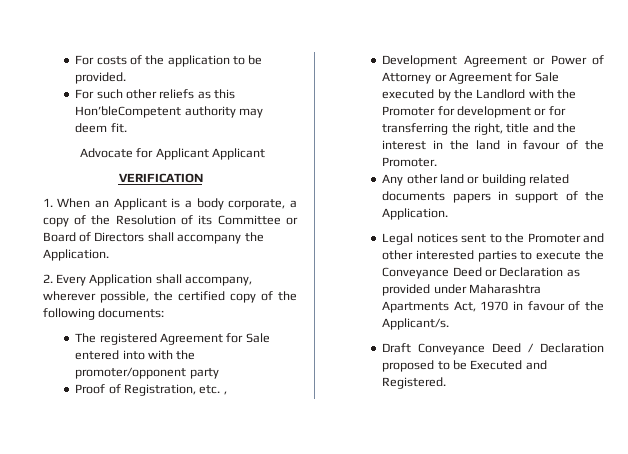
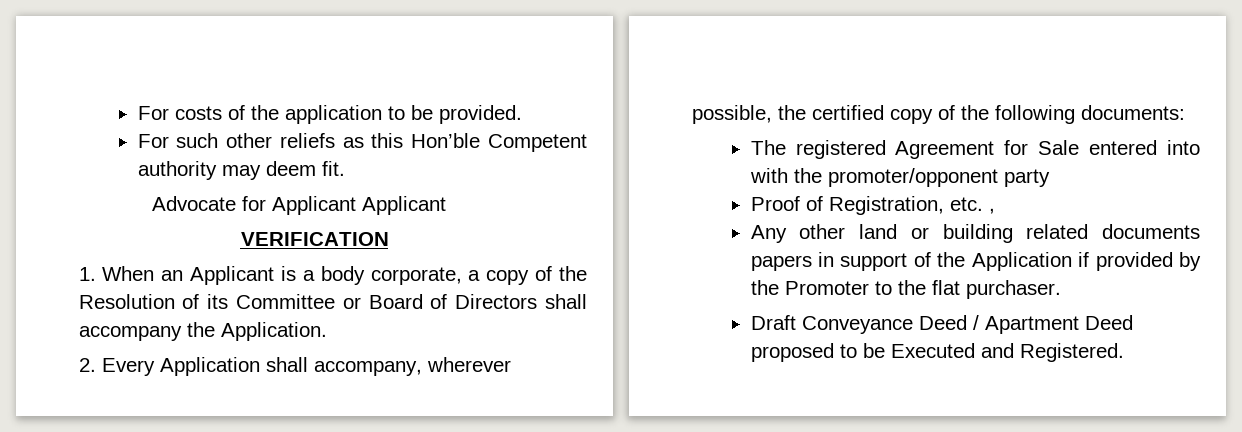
[75,106,182,118] Hon’bleCompetent -> [411,133,587,152] Hon’ble Competent
[382,55,604,67] [382,72,559,84] [382,89,577,101] [382,106,566,118] [382,123,577,135] [382,140,604,150] [382,157,438,167] // Development Agreement or Power of Attorney or Agreement for Sale executed by the Landlord with the Promoter for development or for transferring the right, title and the interest in the land in favour of the Promoter. -> (995, 211) none
[382,208,449,220] [382,233,604,245] [382,250,604,262] [382,267,580,279] [382,284,541,296] [382,301,604,313] [382,318,450,330] Application. // Legal notices sent to the Promoter and other interested parties to execute the Conveyance Deed or Declaration as provided under Maharashtra Apartments Act, 1970 in favour of the Applicant/s. -> [971,252,1201,271] [750,280,1061,299] Application if provided by the Promoter to the flat purchaser.
[540,343,604,353] Declaration -> [984,315,1133,334] Apartment Deed

